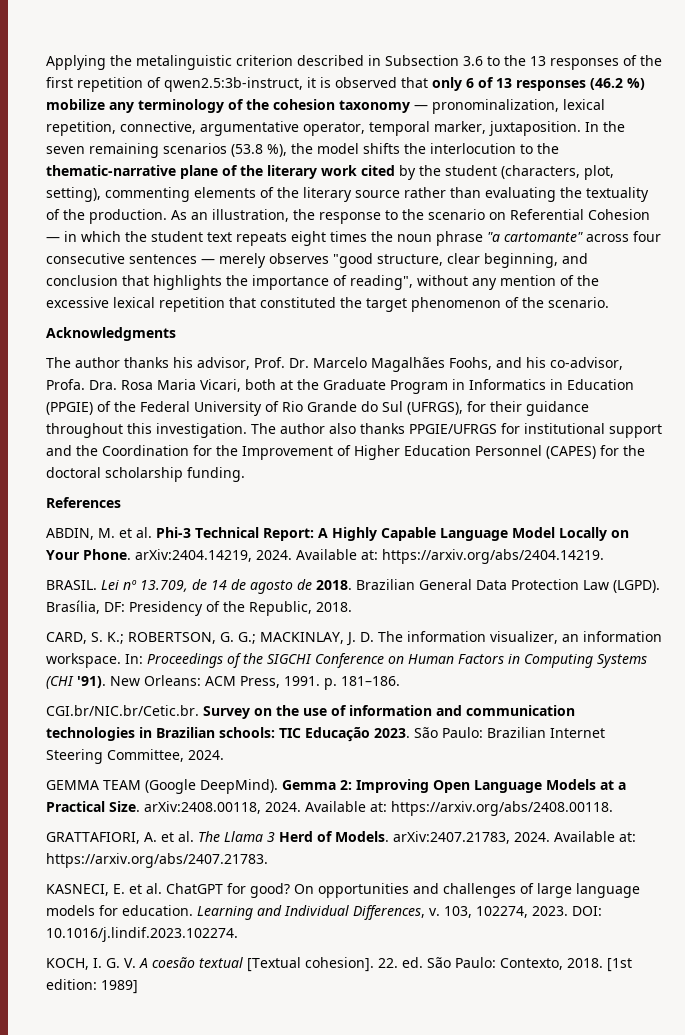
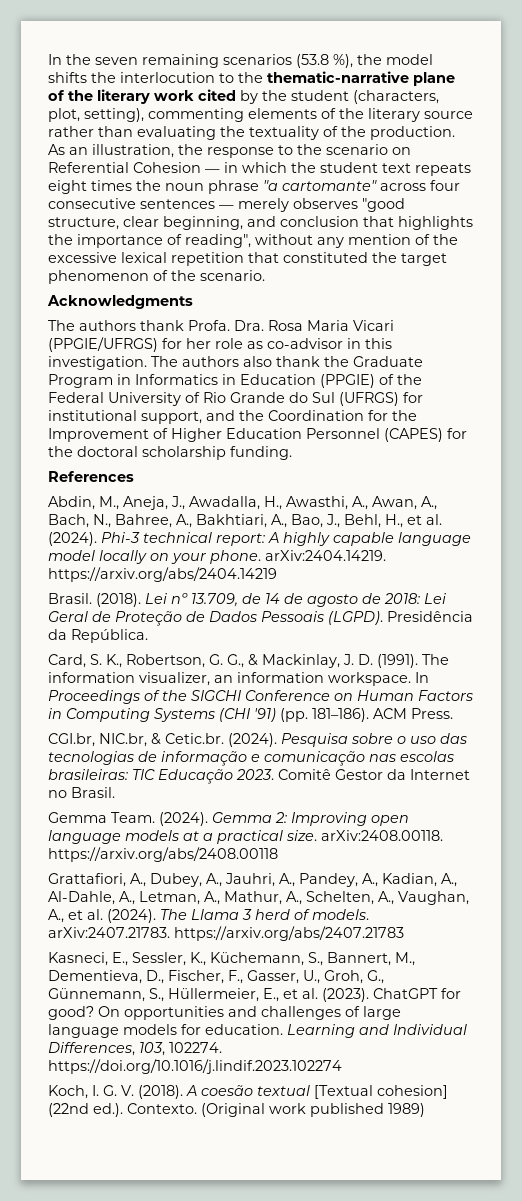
[46,55,662,70] [46,77,645,92] [46,99,605,114] [46,121,581,136] Applying the metalinguistic criterion described in Subsection 3.6 to the 13 responses of the first repetition of qwen2.5:3b-instruct, it is observed that only 6 of 13 responses (46.2 %) mobilize any terminology of the cohesion taxonomy — pronominalization, lexical repetition, connective, argumentative operator, temporal marker, juxtaposition. -> (48, 59) none
[75,357,623,372] [46,379,293,392] author thanks his advisor, Prof. Dr. Marcelo Magalhães Foohs, and his co-advisor, Profa. Dra. Rosa Maria Vicari, both at -> [79,320,394,331] [48,337,392,352] [48,356,320,370] authors thank Profa. Dra. Rosa Maria Vicari (PPGIE/UFRGS) for her role as co-advisor in this investigation. The authors also thank
[407,401,589,416] [46,423,497,438] (UFRGS), for their guidance throughout this investigation. The author also thanks PPGIE/UFRGS -> [339,392,399,406] (UFRGS)
[609,424,662,438] support -> [141,411,202,424] support,
[46,527,629,541] [46,549,604,564] [46,580,97,590] ABDIN, M. et al. Phi-3 Technical Report: A Highly Capable Language Model Locally on Your Phone. arXiv:2404.14219, 2024. Available at: https://arxiv.org/abs/2404.14219. // BRASIL. -> [48,496,437,510] [48,514,442,528] [48,532,471,546] [48,550,386,564] [48,567,277,582] [48,593,141,607] Abdin, M., Aneja, J., Awadalla, H., Awasthi, A., Awan, A., Bach, N., Bahree, A., Bakhtiari, A., Bao, J., Behl, H., et al. (2024). Phi-3 technical report: A highly capable language model locally on your phone. arXiv:2404.14219. https://arxiv.org/abs/2404.14219 // Brasil. (2018).
[316,579,660,593] [46,600,352,616] [46,632,344,644] 2018. Brazilian General Data Protection Law (LGPD). Brasília, DF: Presidency of the Republic, 2018. // CARD, S. K.; ROBERTSON, G. G.; MACKINLAY, -> [384,593,446,604] [48,611,473,626] [48,629,148,643] [48,654,340,668] 2018: Lei Geral de Proteção de Dados Pessoais (LGPD). Presidência da República. // Card, S. K., Robertson, G. G., & Mackinlay,
(374, 637) none -> [377,654,418,668] (1991).
[125,654,143,664] In: -> [415,672,429,683] In
[77,675,400,690] [46,705,575,719] [46,727,605,742] [46,749,224,764] [46,779,626,794] [46,801,613,816] [46,831,194,844] '91). New Orleans: ACM Press, 1991. p. 181–186. // CGI.br/NIC.br/Cetic.br. Survey on the use of information and communication technologies in Brazilian schools: TIC Educação 2023. São Paulo: Brazilian Internet Steering Committee, 2024. // GEMMA TEAM (Google DeepMind). Gemma 2: Improving Open Language Models at a Practical Size. arXiv:2408.00118, 2024. Available at: https://arxiv.org/abs/2408.00118. // GRATTAFIORI, A. et al. -> [254,708,453,722] [48,733,467,747] [48,751,454,766] [48,769,470,784] [48,787,115,798] [48,812,409,826] [48,830,443,844] [48,847,278,862] [48,873,457,887] [48,891,469,905] [48,909,156,923] '91) (pp. 181–186). ACM Press. // CGI.br, NIC.br, & Cetic.br. (2024). Pesquisa sobre o uso das tecnologias de informação e comunicação nas escolas brasileiras: TIC Educação 2023. Comitê Gestor da Internet no Brasil. // Gemma Team. (2024). Gemma 2: Improving open language models at a practical size. arXiv:2408.00118. https://arxiv.org/abs/2408.00118 // Grattafiori, A., Dubey, A., Jauhri, A., Pandey, A., Kadian, A., Al-Dahle, A., Letman, A., Mathur, A., Schelten, A., Vaughan, A., et al. (2024).
[279,831,636,844] [46,853,268,868] [46,883,162,896] Herd of Models. arXiv:2407.21783, 2024. Available at: https://arxiv.org/abs/2407.21783. // KASNECI, E. et al. -> [255,909,369,920] [48,926,404,941] [48,952,415,966] [48,970,384,984] [48,988,369,1002] herd of models. arXiv:2407.21783. https://arxiv.org/abs/2407.21783 // Kasneci, E., Sessler, K., Küchemann, S., Bannert, M., Dementieva, D., Fischer, F., Gasser, U., Groh, G., Günnemann, S., Hüllermeier, E., et al. (2023).
[429,906,602,918] [46,927,238,942] [46,958,89,970] v. 103, 102274, 2023. DOI: 10.1016/j.lindif.2023.102274. // KOCH, -> [139,1042,222,1056] [48,1059,342,1074] [48,1085,88,1099] 103, 102274. https://doi.org/10.1016/j.lindif.2023.102274 // Koch,
(136, 963) none -> [138,1085,183,1099] (2018).
[305,957,632,972] [46,979,138,994] cohesion]. 22. ed. São Paulo: Contexto, 2018. [1st edition: 1989] -> [377,1085,448,1099] [48,1103,425,1117] cohesion] (22nd ed.). Contexto. (Original work published 1989)

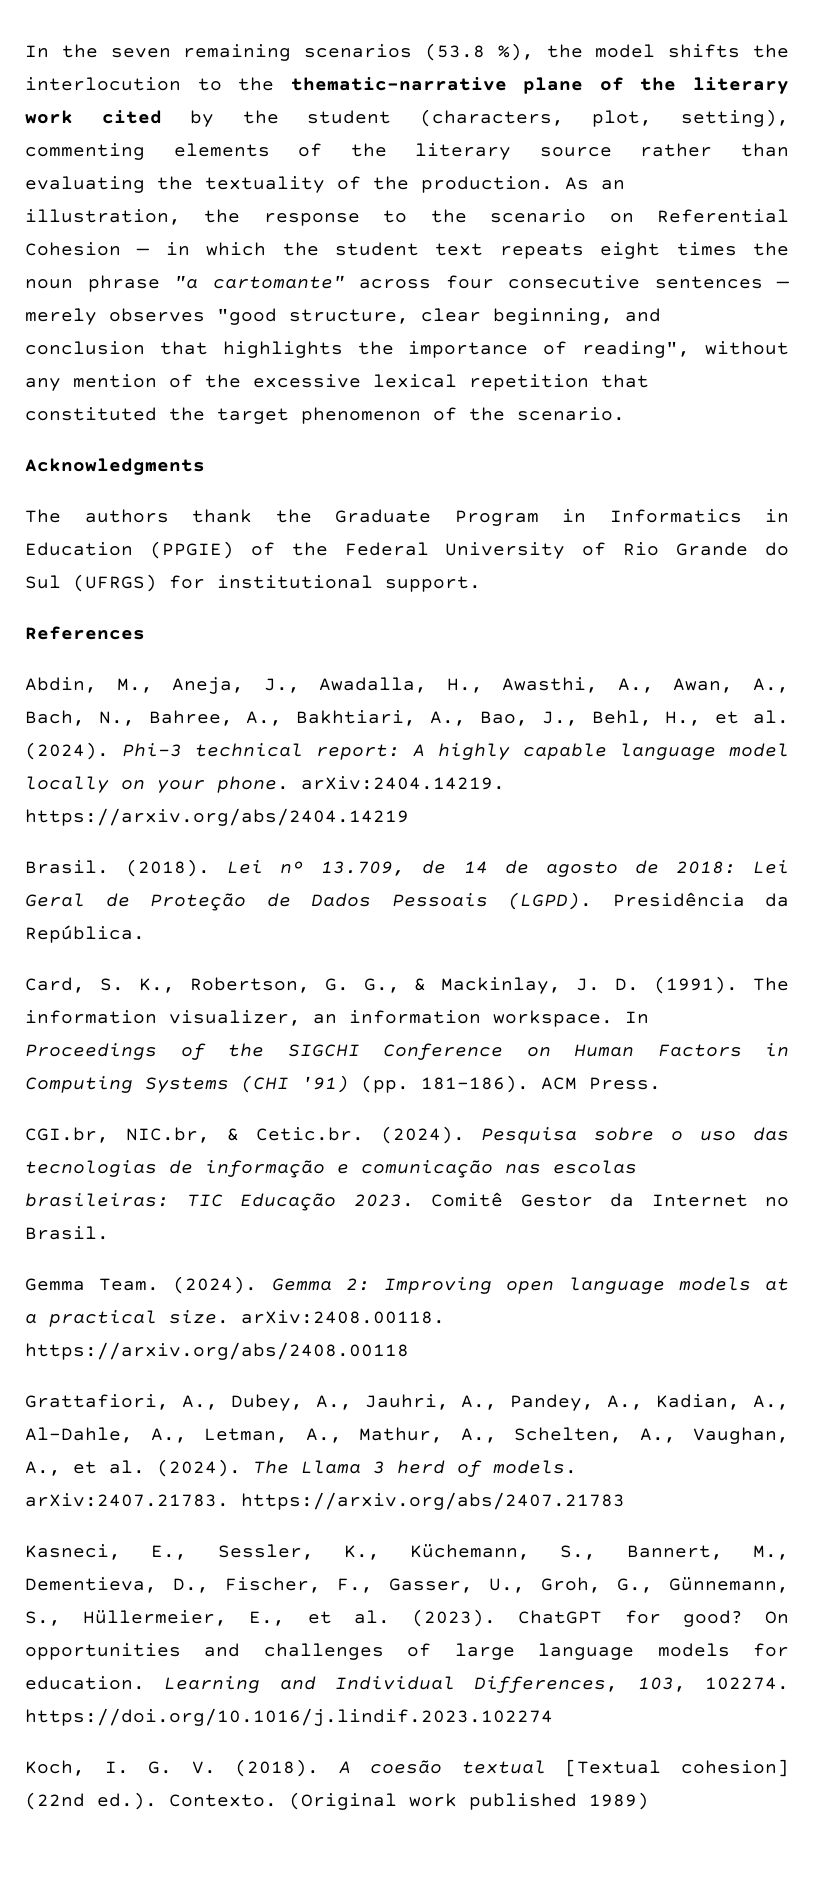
[188,320,394,331] [48,337,392,352] [48,356,320,370] Profa. Dra. Rosa Maria Vicari (PPGIE/UFRGS) for her role as co-advisor in this investigation. The authors also thank -> (252, 516) none
[141,410,417,424] [48,428,467,442] [48,446,292,460] support, and the Coordination for the Improvement of Higher Education Personnel (CAPES) for the doctoral scholarship funding. -> [385,576,481,592] support.

